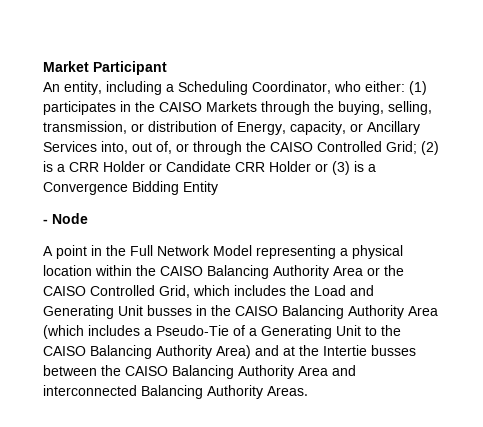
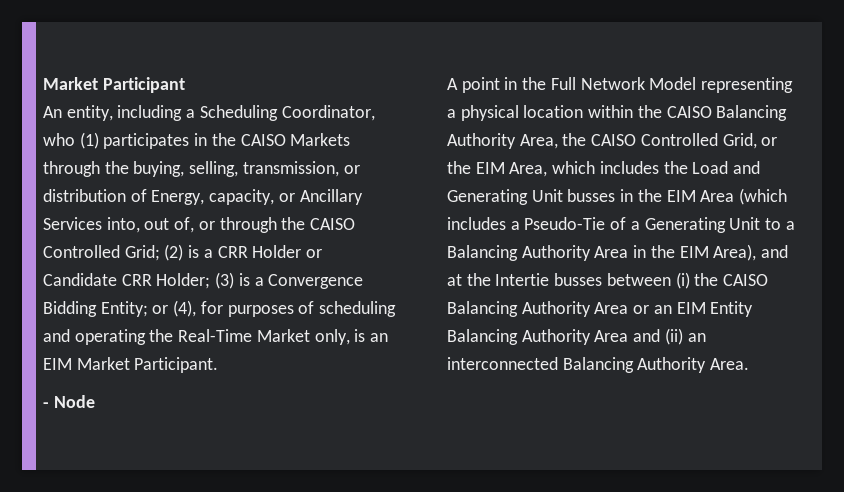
[365,81,405,92] either: -> (75, 139) none
[269,161,328,172] Holder or -> [156,273,211,289] Holder;
[183,181,218,195] Entity -> [100,300,397,317] [43,329,389,345] [43,357,219,373] Entity; or (4), for purposes of scheduling and operating the Real-Time Market only, is an EIM Market Participant.
[333,266,380,276] Area or -> [519,134,558,149] Area,
(190, 291) none -> [761,137,778,146] [447,161,548,177] or the EIM Area,
[235,305,404,319] CAISO Balancing Authority -> [666,190,696,202] EIM
[381,325,401,336] [43,345,251,359] the CAISO Balancing Authority Area) -> [785,221,795,230] [447,244,757,261] a Balancing Authority Area in the EIM Area),
[101,365,356,379] the CAISO Balancing Authority Area and -> [675,272,769,289] [447,301,754,317] [447,328,706,345] (i) the CAISO Balancing Authority Area or an EIM Entity Balancing Authority Area and (ii) an
[267,386,308,396] Areas. -> [710,358,750,370] Area.

